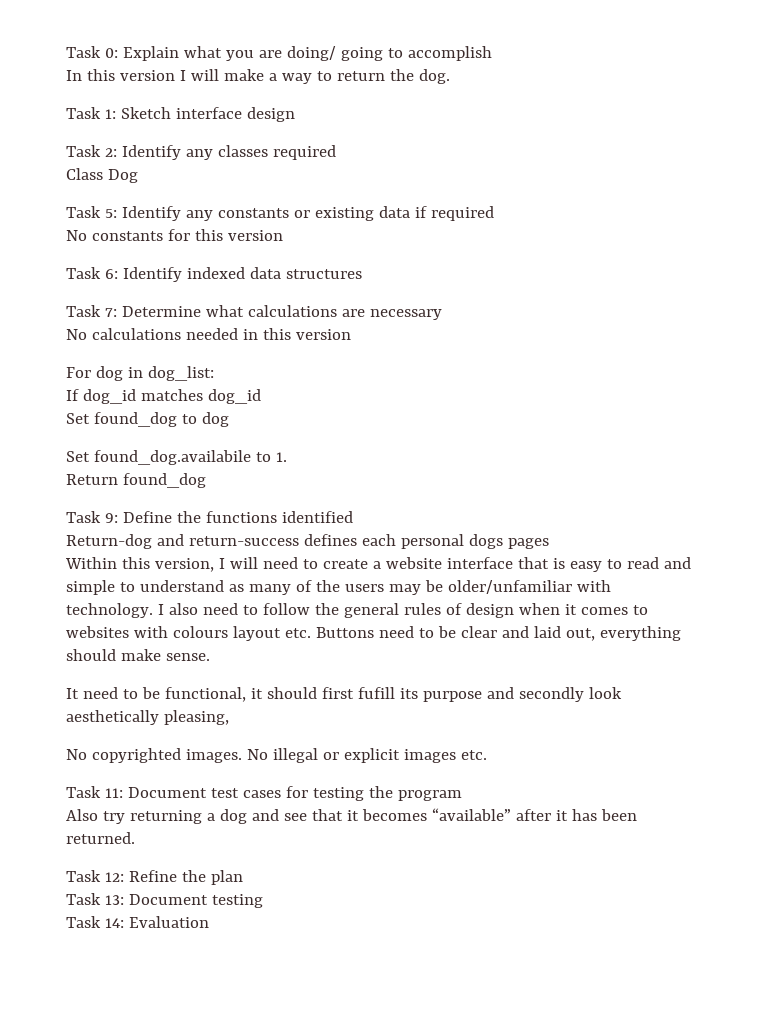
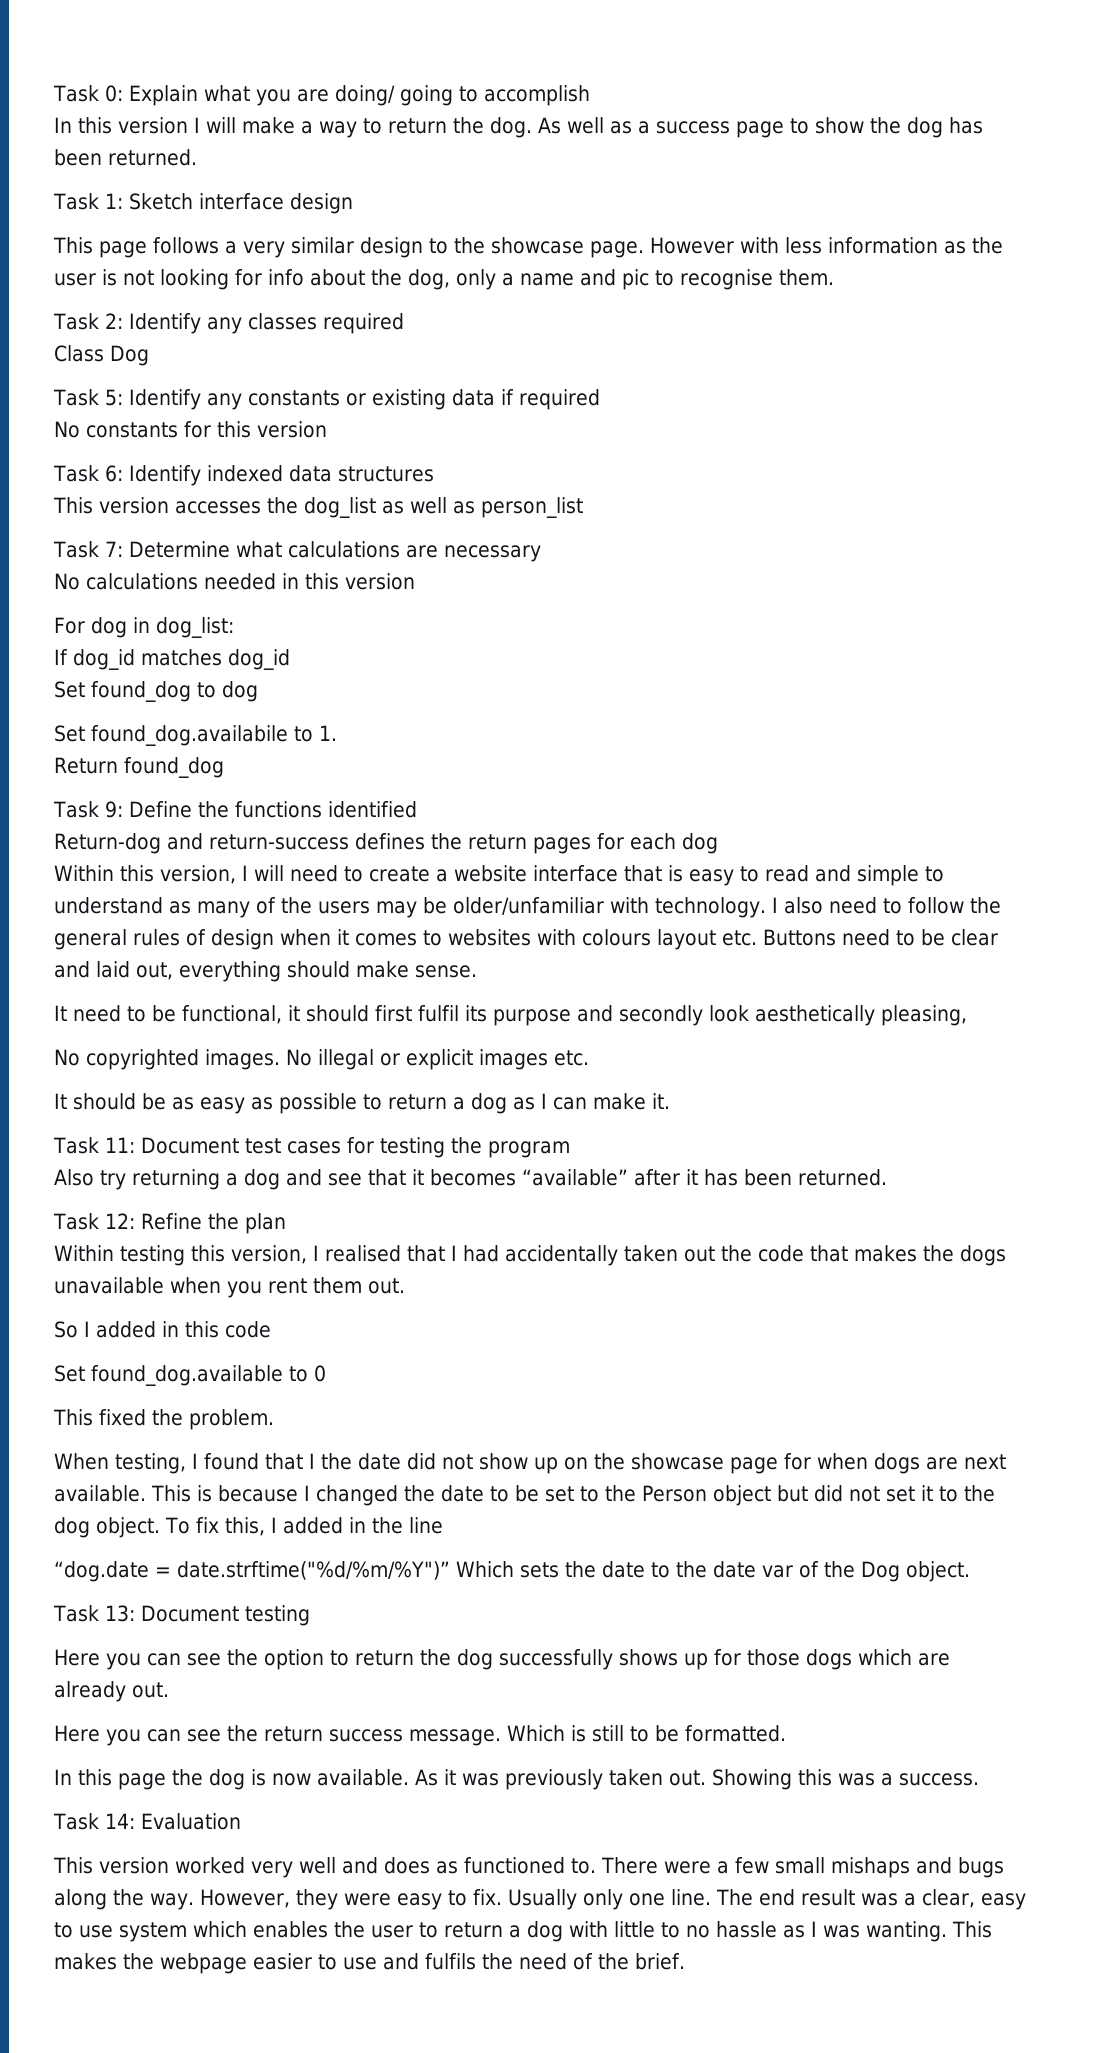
(450, 76) none -> [537,117,983,138] [54,149,197,166] As well as a success page to show the dog has been returned.
(295, 114) none -> [53,237,1003,258] [54,269,834,290] // This page follows a very similar design to the showcase page. However with less information as the user is not looking for info about the dog, only a name and pic to recognise them.
(362, 274) none -> [53,497,583,518] // This version accesses the dog_list as well as person_list
[361,534,549,549] each personal dogs pages -> [430,833,718,854] the return pages for each dog
[357,687,395,699] fufill -> [418,1005,459,1022] fulfil
(487, 755) none -> [54,1093,670,1114] // It should be as easy as possible to return a dog as I can make it.
[66,893,263,908] [66,916,209,928] Task 13: Document testing // Task 14: Evaluation -> [54,1245,1006,1266] [54,1277,405,1298] [54,1321,271,1338] [54,1365,326,1386] [53,1409,274,1430] [54,1453,1006,1474] [54,1485,995,1506] [54,1517,443,1538] [54,1561,970,1582] [53,1605,310,1626] [54,1649,950,1670] [54,1681,169,1702] [54,1725,786,1746] [54,1769,979,1790] [53,1813,241,1830] [53,1857,1004,1878] [54,1889,1026,1910] [54,1921,992,1942] [54,1953,685,1974] Within testing this version, I realised that I had accidentally taken out the code that makes the dogs unavailable when you rent them out. // So I added in this code // Set found_dog.available to 0 // This fixed the problem. // When testing, I found that I the date did not show up on the showcase page for when dogs are next available. This is because I changed the date to be set to the Person object but did not set it to the dog object. To fix this, I added in the line // “dog.date = date.strftime("%d/%m/%Y")” Which sets the date to the date var of the Dog object. // Task 13: Document testing // Here you can see the option to return the dog successfully shows up for those dogs which are already out. // Here you can see the return success message. Which is still to be formatted. // In this page the dog is now available. As it was previously taken out. Showing this was a success. // Task 14: Evaluation // This version worked very well and does as functioned to. There were a few small mishaps and bugs along the way. However, they were easy to fix. Usually only one line. The end result was a clear, easy to use system which enables the user to return a dog with little to no hassle as I was wanting. This makes the webpage easier to use and fulfils the need of the brief.

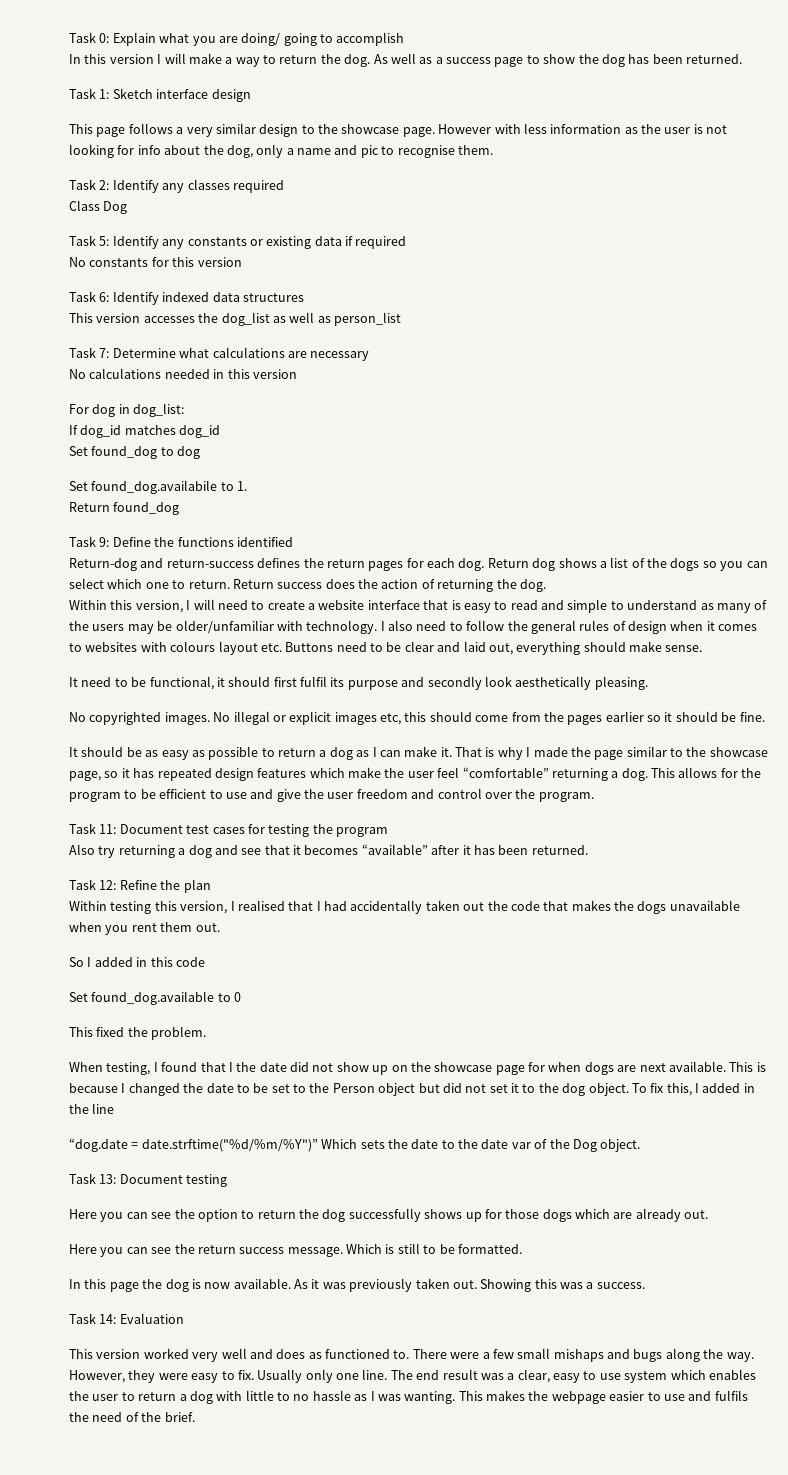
[681,833,718,854] dog -> [458,557,768,571] [69,578,546,592] dog. Return dog shows a list of the dogs so you can select which one to return. Return success does the action of returning the dog.
[881,1005,967,1026] pleasing, -> [594,676,648,690] pleasing.
[554,1050,589,1066] etc. -> [380,711,765,725] etc, this should come from the pages earlier so it should be fine.
(670, 1101) none -> [455,746,768,760] [69,767,762,781] [69,788,594,802] That is why I made the page similar to the showcase page, so it has repeated design features which make the user feel “comfortable” returning a dog. This allows for the program to be efficient to use and give the user freedom and control over the program.

